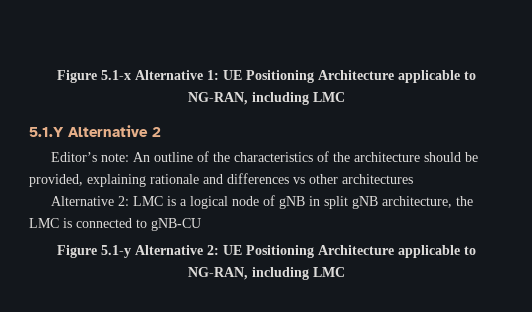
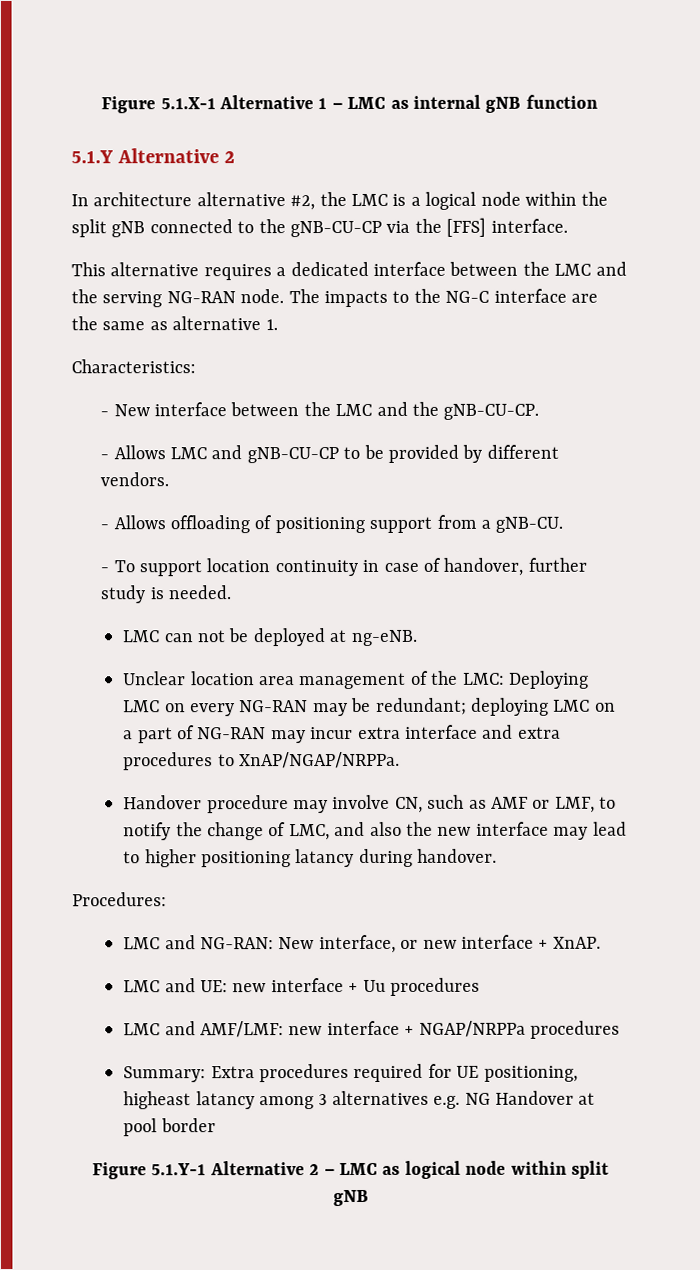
[56,70,476,83] [187,92,345,105] [29,125,161,137] [50,151,478,162] [29,173,413,187] [50,196,129,206] Figure 5.1-x Alternative 1: UE Positioning Architecture applicable to NG-RAN, including LMC // 5.1.Y Alternative 2 // Editor’s note: An outline of the characteristics of the architecture should be provided, explaining rationale and differences vs other architectures // Alternative 2: -> [101,94,598,114] [71,148,235,164] [71,192,347,211] Figure 5.1.X-1 Alternative 1 – LMC as internal gNB function // 5.1.Y Alternative 2 // In architecture alternative #2, the
[262,195,473,209] [29,218,201,231] [56,245,476,258] [187,267,345,280] of gNB in split gNB architecture, the LMC is connected to gNB-CU // Figure 5.1-y Alternative 2: UE Positioning Architecture applicable to NG-RAN, including LMC -> [524,191,609,206] [71,217,568,238] [71,261,627,281] [71,288,598,308] [71,316,278,331] [71,359,196,374] [100,401,540,420] [100,444,559,464] [100,472,170,487] [100,514,564,534] [100,557,587,577] [100,585,232,604] [122,628,418,647] [123,670,590,690] [123,697,616,717] [123,724,561,744] [123,751,401,771] [123,794,617,814] [123,821,627,841] [123,848,498,868] [72,892,167,907] [123,934,601,954] [123,977,481,996] [123,1020,621,1039] [123,1063,578,1083] [123,1090,596,1110] [123,1118,216,1137] [92,1160,609,1180] [332,1189,369,1207] within the split gNB connected to the gNB-CU-CP via the [FFS] interface. // This alternative requires a dedicated interface between the LMC and the serving NG-RAN node. The impacts to the NG-C interface are the same as alternative 1. // Characteristics: // - New interface between the LMC and the gNB-CU-CP. // - Allows LMC and gNB-CU-CP to be provided by different vendors. // - Allows offloading of positioning support from a gNB-CU. // - To support location continuity in case of handover, further study is needed. // LMC can not be deployed at ng-eNB. // Unclear location area management of the LMC: Deploying LMC on every NG-RAN may be redundant; deploying LMC on a part of NG-RAN may incur extra interface and extra procedures to XnAP/NGAP/NRPPa. // Handover procedure may involve CN, such as AMF or LMF, to notify the change of LMC, and also the new interface may lead to higher positioning latancy during handover. // Procedures: // LMC and NG-RAN: New interface, or new interface + XnAP. // LMC and UE: new interface + Uu procedures // LMC and AMF/LMF: new interface + NGAP/NRPPa procedures // Summary: Extra procedures required for UE positioning, higheast latancy among 3 alternatives e.g. NG Handover at pool border // Figure 5.1.Y-1 Alternative 2 – LMC as logical node within split gNB

